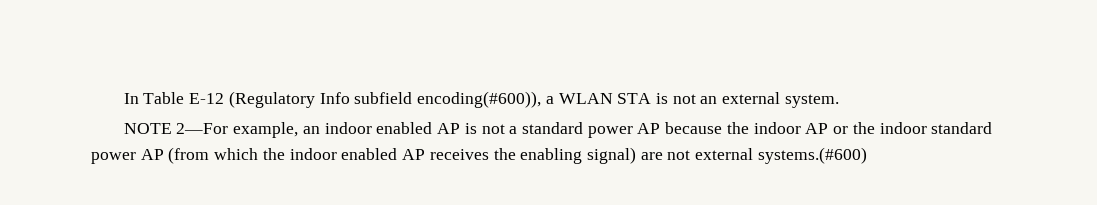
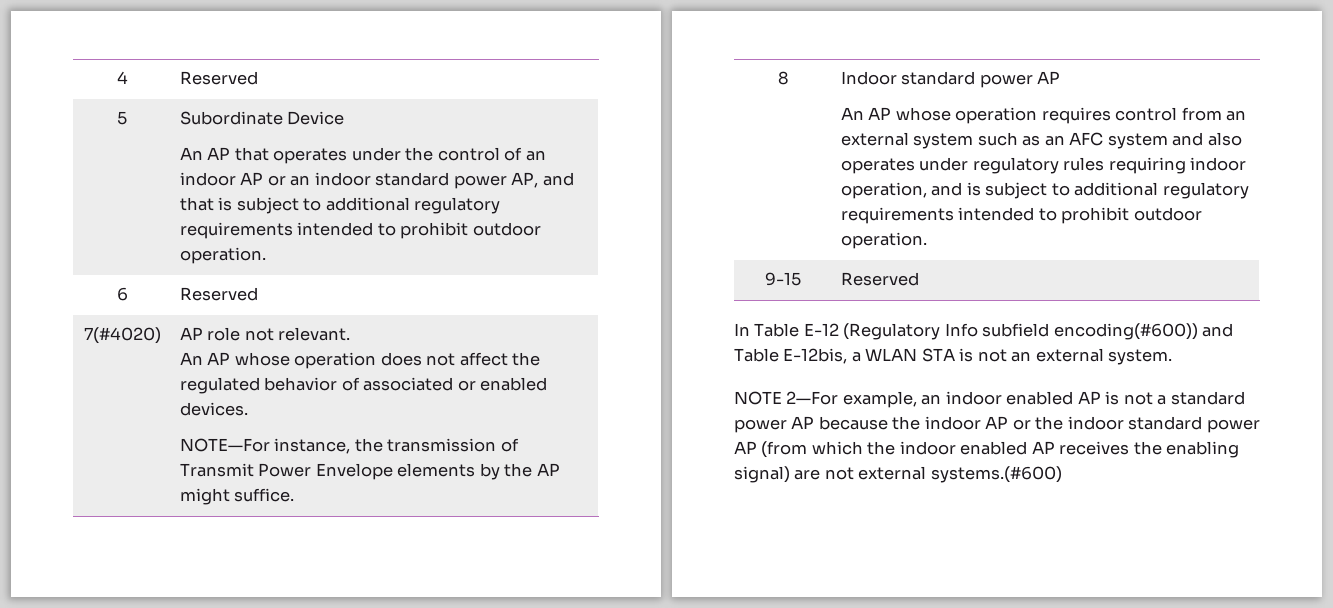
(123, 98) none -> [116,71,128,84] [179,71,258,85] [117,111,127,125] [179,111,345,125] [179,147,546,164] [179,172,574,189] [179,197,501,214] [179,222,541,239] [179,247,266,264] [116,287,128,301] [179,287,258,301] [83,327,161,344] [179,327,351,341] [179,352,541,369] [179,377,548,394] [179,402,248,416] [179,438,519,454] [179,463,560,480] [179,488,295,505] [777,71,789,85] [840,71,1061,88] [840,107,1247,124] [840,132,1242,149] [840,157,1247,174] [840,182,1249,199] [840,207,1202,224] [840,232,927,249] [765,272,801,286] [840,272,919,286] 4 | Reserved // 5 | Subordinate Device // An AP that operates under the control of an indoor AP or an indoor standard power AP, and that is subject to additional regulatory requirements intended to prohibit outdoor operation. // 6 | Reserved // 7(#4020) | AP role not relevant. // An AP whose operation does not affect the regulated behavior of associated or enabled devices. // NOTE—For instance, the transmission of Transmit Power Envelope elements by the AP might suffice. // 8 | Indoor standard power AP // An AP whose operation requires control from an external system such as an AFC system and also operates under regulatory rules requiring indoor operation, and is subject to additional regulatory requirements intended to prohibit outdoor operation. // 9-15 | Reserved //
[417,91,542,108] encoding(#600)), -> [1053,323,1234,340] [734,348,848,364] encoding(#600)) and Table E-12bis,

